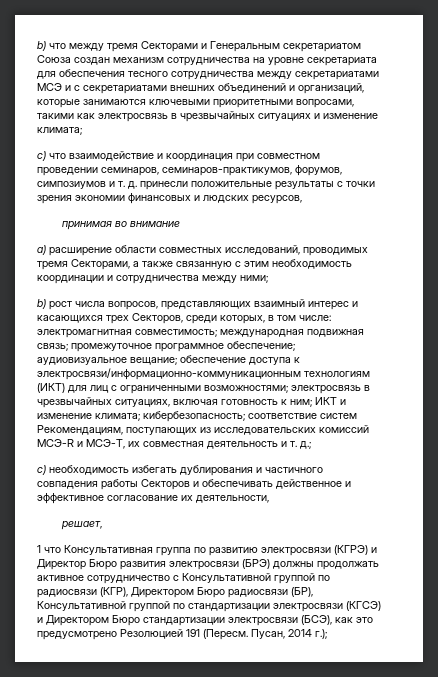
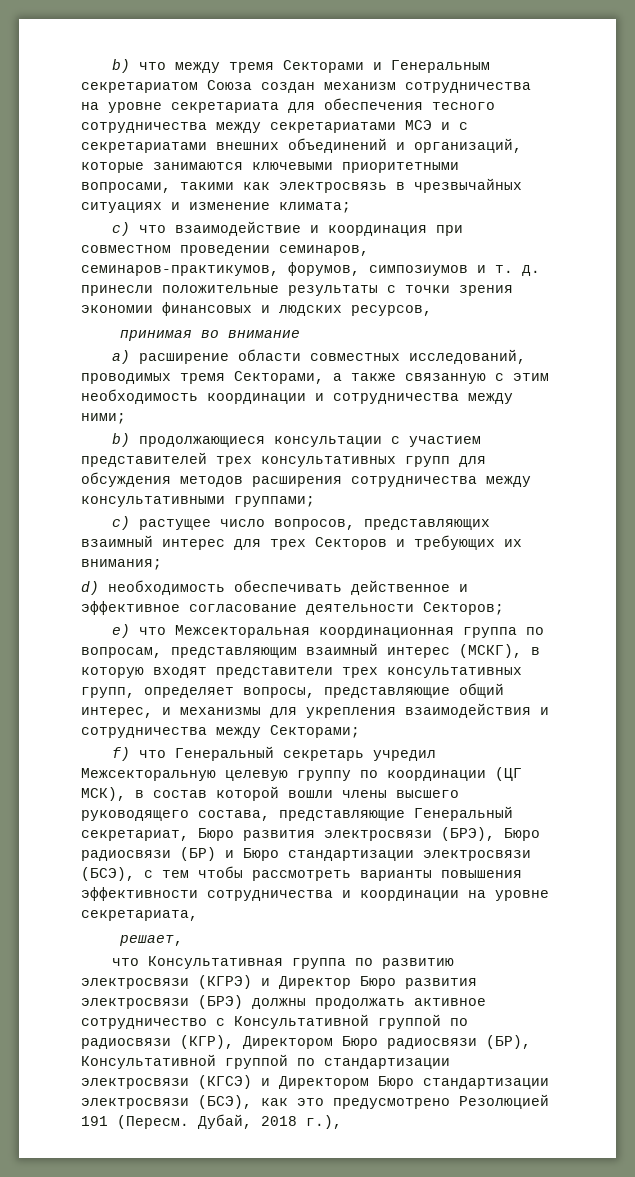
[49,299,358,310] [37,313,331,324] [37,329,364,338] [37,341,295,352] [37,355,300,365] [37,368,370,380] [37,383,370,394] [37,397,346,408] [37,411,357,422] [37,425,369,435] [37,439,311,449] [37,465,323,476] [37,479,199,490] рост числа вопросов, представляющих взаимный интерес и касающихся трех Секторов, среди которых, в том числе: электромагнитная совместимость; международная подвижная связь; промежуточное программное обеспечение; аудиовизуальное вещание; обеспечение доступа к электросвязи/информационно-коммуникационным технологиям (ИКТ) для лиц с ограниченными возможностями; электросвязь в чрезвычайных ситуациях, включая готовность к ним; ИКТ и изменение климата; кибербезопасность; соответствие систем Рекомендациям, поступающих из исследовательских комиссий МСЭ-R и МСЭ-Т, их совместная деятельность и т. д.; // c) необходимость избегать дублирования и частичного совпадения работы Секторов и -> [138,436,481,447] [81,452,486,467] [81,472,531,487] [81,496,315,507] [111,516,490,530] [81,535,522,550] [81,559,162,570] [81,580,225,595] продолжающиеся консультации с участием представителей трех консультативных групп для обсуждения методов расширения сотрудничества между консультативными группами; // c) растущее число вопросов, представляющих взаимный интерес для трех Секторов и требующих их внимания; // d) необходимость
[181,495,269,503] их деятельности, -> [306,602,504,615] [111,624,544,638] [81,643,540,658] [81,667,522,678] [81,683,504,698] [81,703,549,718] [81,725,360,738] [111,746,436,761] [81,767,522,781] [81,786,459,801] [81,806,513,821] [81,827,540,841] [81,847,531,861] [81,866,522,881] [81,887,549,901] [81,910,198,921] деятельности Секторов; // e) что Межсекторальная координационная группа по вопросам, представляющим взаимный интерес (МСКГ), в которую входят представители трех консультативных групп, определяет вопросы, представляющие общий интерес, и механизмы для укрепления взаимодействия и сотрудничества между Секторами; // f) что Генеральный секретарь учредил Межсекторальную целевую группу по координации (ЦГ МСК), в состав которой вошли члены высшего руководящего состава, представляющие Генеральный секретариат, Бюро развития электросвязи (БРЭ), Бюро радиосвязи (БР) и Бюро стандартизации электросвязи (БСЭ), с тем чтобы рассмотреть варианты повышения эффективности сотрудничества и координации на уровне секретариата,
[37,545,41,553] 1 -> (184, 940) none
[251,629,327,639] Пусан, 2014 г.); -> [198,1114,342,1129] Дубай, 2018 г.),

